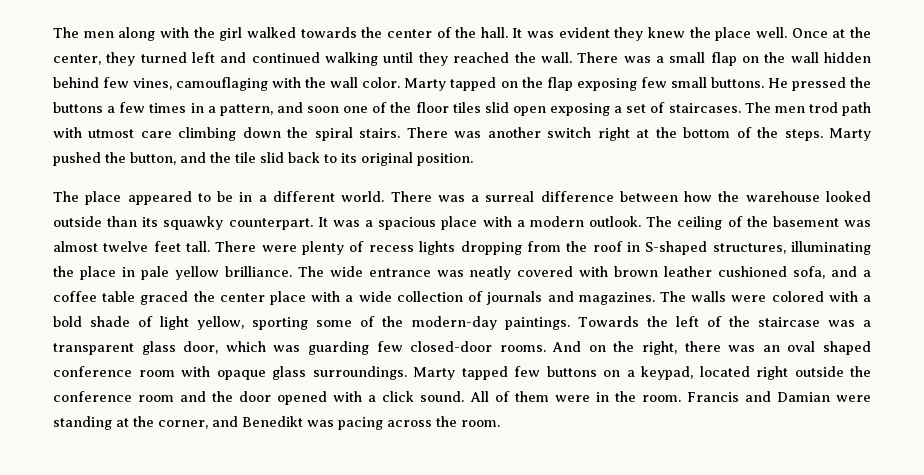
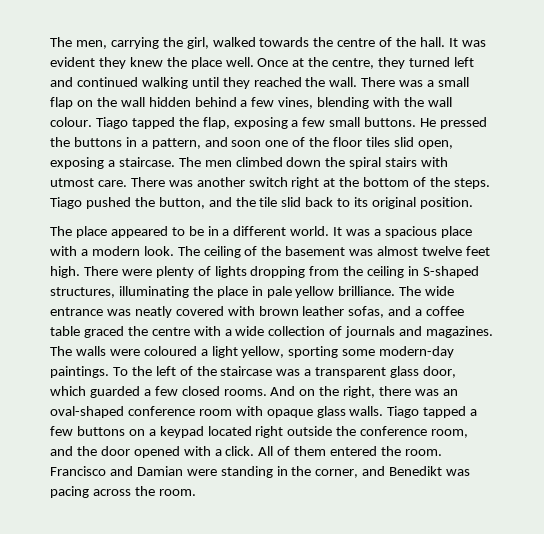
[53,27,243,41] The men along with the girl -> [50,37,209,49] The men, carrying the girl,
[386,29,432,38] center -> [337,38,376,47] centre
[53,54,101,65] center, -> [332,58,375,69] centre,
(99, 82) none -> [240,100,248,107] a
[176,77,269,91] camouflaging -> [317,97,370,109] blending
[362,77,637,91] color. Marty tapped on the flap exposing -> [50,117,299,129] colour. Tiago tapped the flap, exposing a
[107,102,187,113] a few times -> (122, 142) none
[512,102,871,116] [53,127,401,141] open exposing a set of staircases. The men trod path with utmost care climbing down the spiral stairs. -> [417,140,453,149] [50,157,449,169] [50,178,127,187] open, exposing a staircase. The men climbed down the spiral stairs with utmost care.
[829,128,872,141] Marty -> [50,197,82,209] Tiago
[390,191,872,202] [53,216,313,230] There was a surreal difference between how the warehouse looked outside than its squawky counterpart. -> (330, 231) none
[589,216,642,227] outlook. -> [143,246,174,256] look.
[186,241,211,252] tall. -> [50,266,80,278] high.
[368,245,414,252] recess -> (211, 271) none
[592,241,623,252] roof -> [367,266,405,278] ceiling
[718,266,826,279] cushioned sofa, -> [348,306,385,318] sofas,
[219,291,307,305] center place -> [151,327,190,336] centre
[771,291,872,302] [53,316,154,327] colored with a bold shade of -> [143,346,208,356] coloured a
[360,316,404,327] of the -> (376, 352) none
[577,316,639,327] Towards -> [112,367,128,376] To
[273,341,493,355] was guarding few closed-door -> [89,386,220,398] guarded a few closed
[787,341,872,355] oval shaped -> [50,406,124,418] oval-shaped
[312,366,508,380] surroundings. Marty tapped -> [349,406,478,418] walls. Tiago tapped a
[641,366,693,380] keypad, -> [159,426,204,438] keypad
[138,395,175,402] room -> [431,429,469,438] room,
[382,391,465,402] click sound. -> [225,446,255,456] click.
[554,391,739,402] were in the room. Francis -> [330,446,442,456] [50,466,106,476] entered the room. Francisco
[116,418,129,427] at -> [276,466,288,476] in

